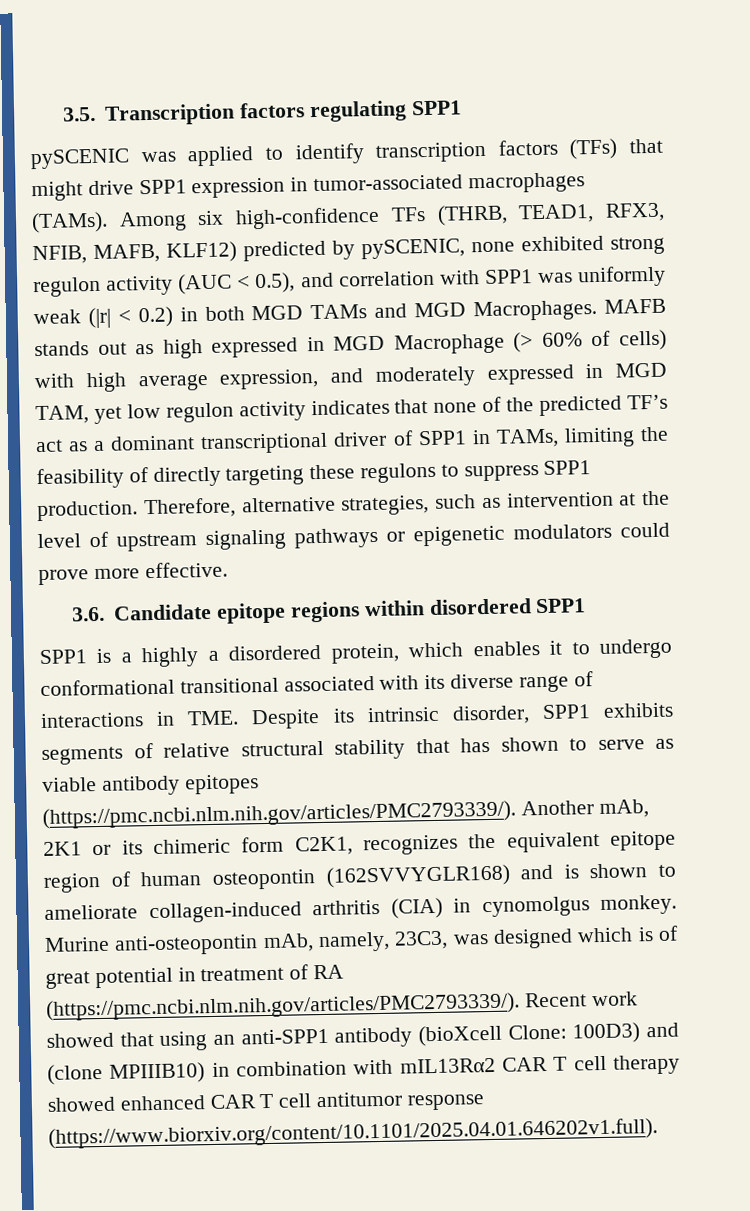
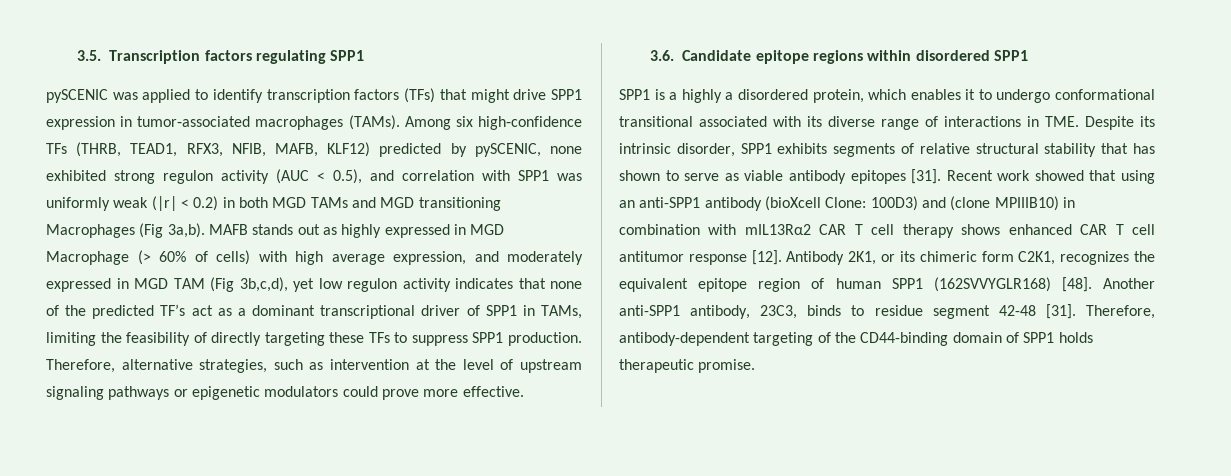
[473,299,598,322] Macrophages. -> [418,197,501,211] [46,223,205,238] transitioning Macrophages (Fig 3a,b).
[162,339,203,359] high -> [341,224,382,238] highly
[35,405,89,425] TAM, -> [173,277,288,292] TAM (Fig 3b,c,d),
[360,462,437,484] regulons -> [368,332,390,343] TFs
[42,799,649,830] [43,830,676,857] [43,863,676,893] [44,894,677,924] [44,925,679,956] [45,964,345,989] [46,992,520,1021] (https://pmc.ncbi.nlm.nih.gov/articles/PMC2793339/). Another mAb, 2K1 or its chimeric form C2K1, recognizes the equivalent epitope region of human osteopontin (162SVVYGLR168) and is shown to ameliorate collagen-induced arthritis (CIA) in cynomolgus monkey. Murine anti-osteopontin mAb, namely, 23C3, was designed which is of great potential in treatment of RA (https://pmc.ncbi.nlm.nih.gov/articles/PMC2793339/). -> [911,169,942,184] [31].
[47,1096,116,1112] showed -> [961,224,1001,235] shows
[48,1118,658,1149] (https://www.biorxiv.org/content/10.1101/2025.04.01.646202v1.full). -> [751,250,1155,265] [619,277,1155,292] [619,304,1155,319] [619,332,1093,346] [619,359,756,373] [12]. Antibody 2K1, or its chimeric form C2K1, recognizes the equivalent epitope region of human SPP1 (162SVVYGLR168) [48]. Another anti-SPP1 antibody, 23C3, binds to residue segment 42-48 [31]. Therefore, antibody-dependent targeting of the CD44-binding domain of SPP1 holds therapeutic promise.

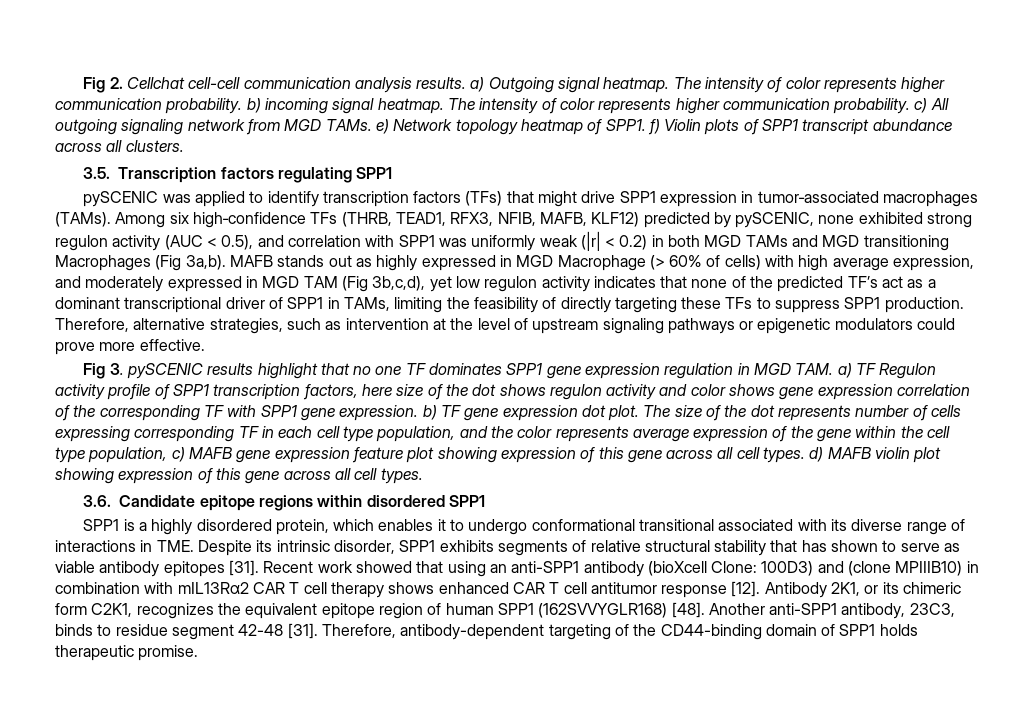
(77, 55) none -> [83,77,946,93] [55,98,949,114] [55,119,952,135] [55,140,184,152] Fig 2. Cellchat cell-cell communication analysis results. a) Outgoing signal heatmap. The intensity of color represents higher communication probability. b) incoming signal heatmap. The intensity of color represents higher communication probability. c) All outgoing signaling network from MGD TAMs. e) Network topology heatmap of SPP1. f) Violin plots of SPP1 transcript abundance across all clusters. //
(524, 391) none -> [83,363,937,379] [55,384,971,400] [55,405,962,421] [55,426,951,442] [55,447,942,463] [55,468,423,484] // Fig 3. pySCENIC results highlight that no one TF dominates SPP1 gene expression regulation in MGD TAM. a) TF Regulon activity profile of SPP1 transcription factors, here size of the dot shows regulon activity and color shows gene expression correlation of the corresponding TF with SPP1 gene expression. b) TF gene expression dot plot. The size of the dot represents number of cells expressing corresponding TF in each cell type population, and the color represents average expression of the gene within the cell type population, c) MAFB gene expression feature plot showing expression of this gene across all cell types. d) MAFB violin plot showing expression of this gene across all cell types.
[725,92,734,100] a -> (193, 527) none

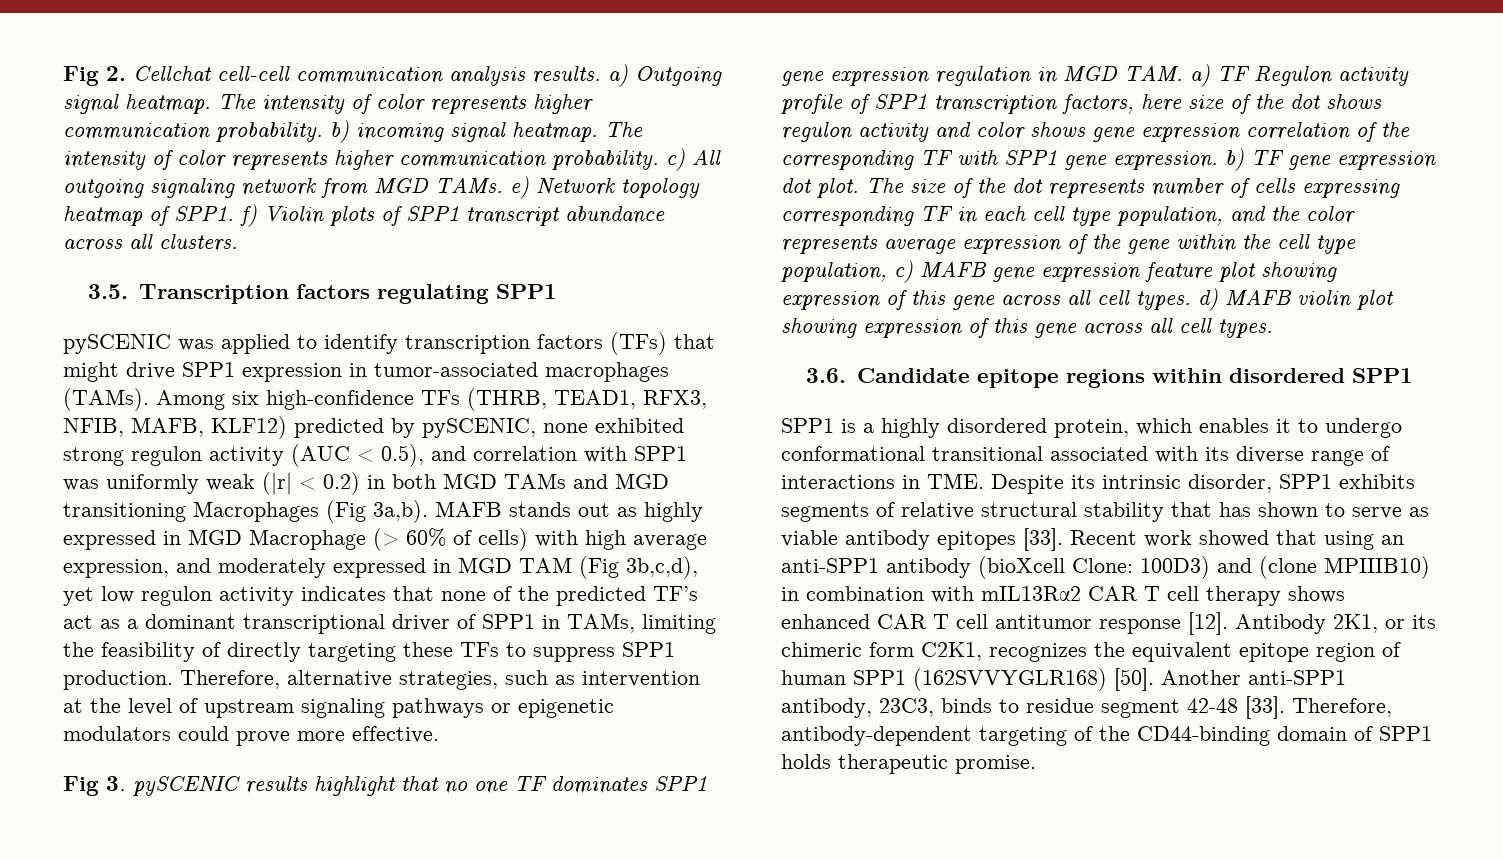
[228,560,259,576] [31]. -> [1023,528,1063,551] [33].
[671,602,705,618] [48]. -> [1114,668,1154,691] [50].
[287,623,318,639] [31]. -> [1245,696,1285,719] [33].

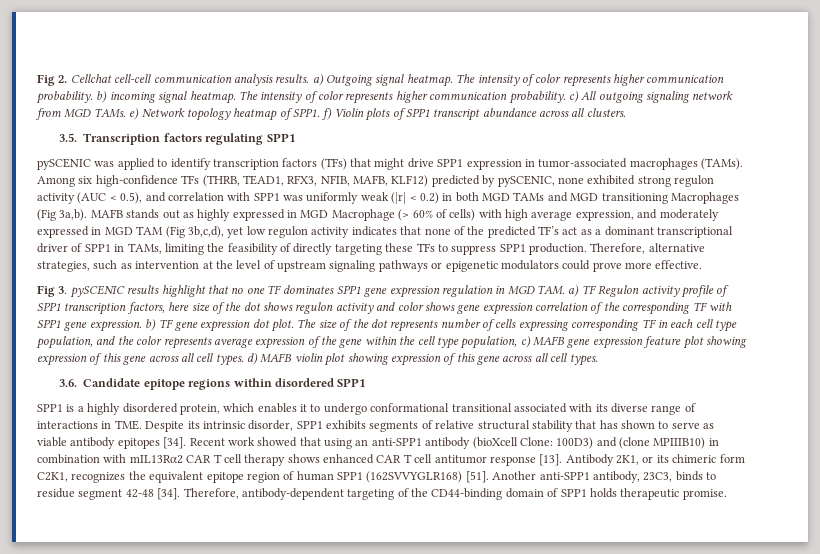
[1023,528,1063,551] [33]. -> [163,437,187,449] [34].
[1188,612,1228,635] [12]. -> [539,454,563,466] [13].
[1114,668,1154,691] [50]. -> [465,471,489,483] [51].
[1245,696,1285,719] [33]. -> [157,488,181,500] [34].

